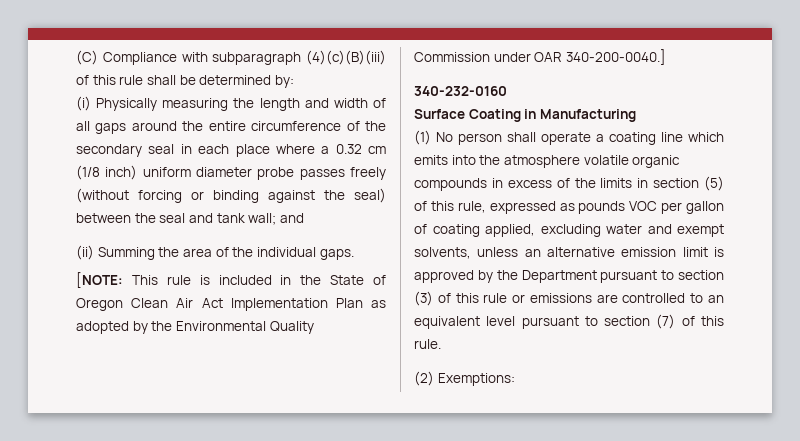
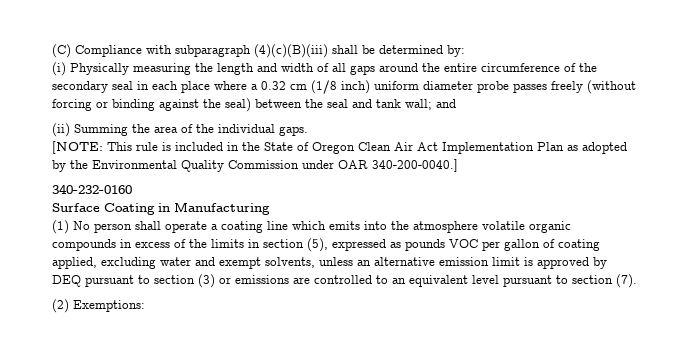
[76,75,144,85] of this rule -> (328, 51) none
[704,176,724,191] [414,201,486,213] (5) of this rule, -> [307,238,328,252] (5),
[496,270,597,283] the Department -> [52,275,81,287] DEQ
[437,293,508,303] of this rule -> (215, 281) none
[656,314,724,329] [414,339,441,349] (7) of this rule. -> [616,274,637,288] (7).

